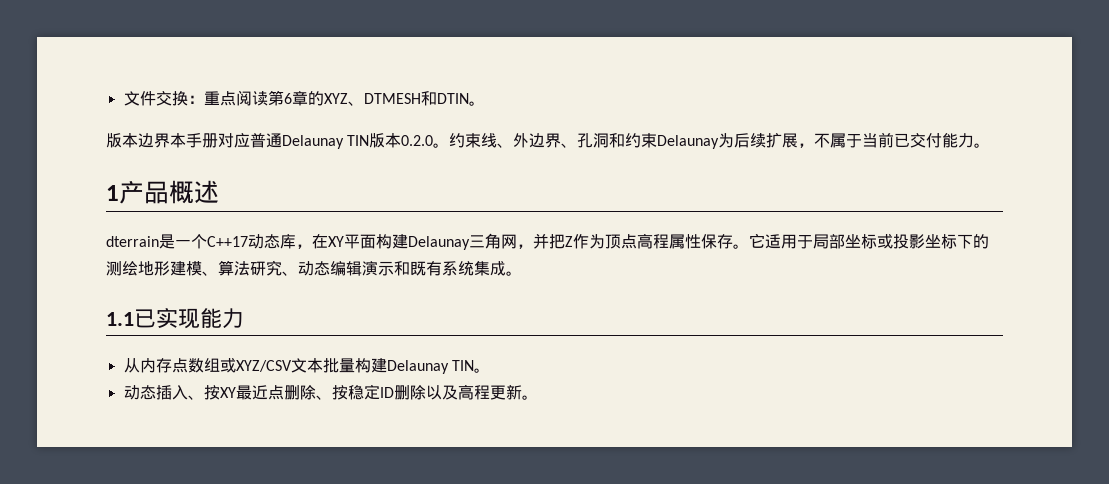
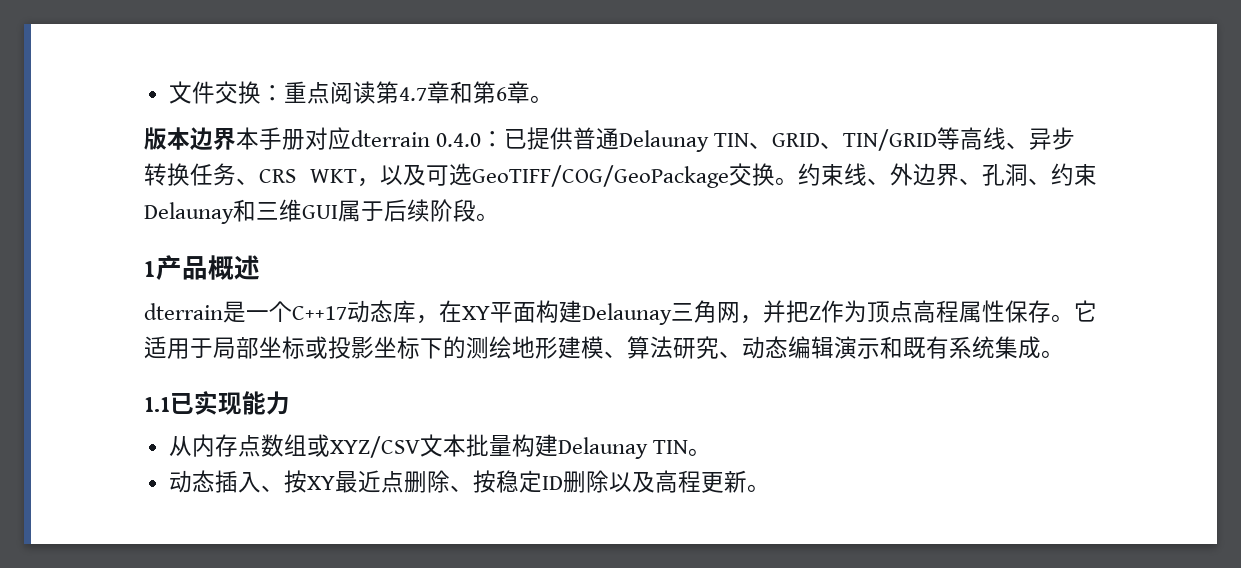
[283,91,469,106] 6章的XYZ、DTMESH和DTIN -> [398,81,530,104] 4.7章和第6章
[250,133,434,149] 普通Delaunay TIN版本0.2.0 -> [351,127,1076,152] [144,163,775,188] dterrain 0.4.0：已提供普通Delaunay TIN、GRID、TIN/GRID等高线、异步转换任务、CRS WKT，以及可选GeoTIFF/COG/GeoPackage交换
[609,133,626,148] 和 -> [1028,178,1051,185] 、
[718,132,975,148] 为后续扩展，不属于当前已交付能力 -> [233,199,476,222] 和三维GUI属于后续阶段

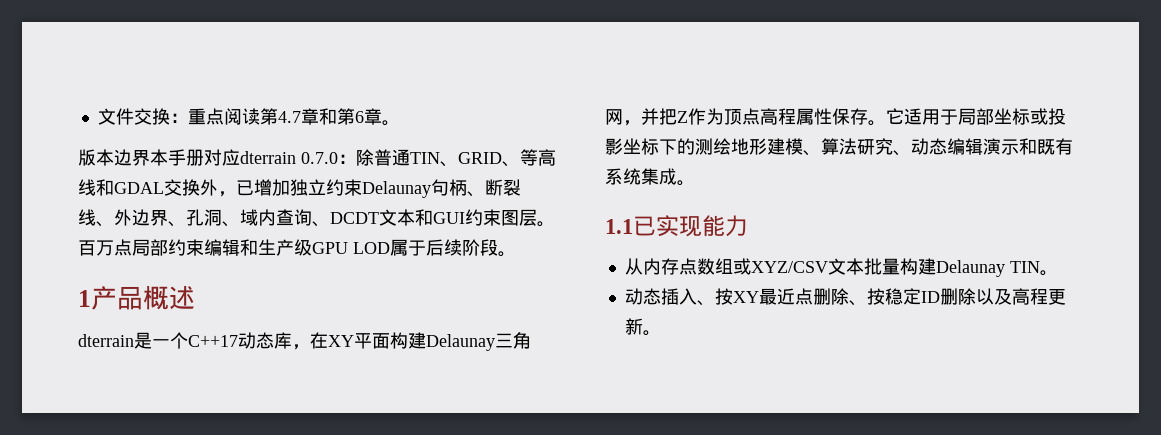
[436,127,1076,152] [144,163,844,188] 0.4.0：已提供普通Delaunay TIN、GRID、TIN/GRID等高线、异步转换任务、CRS WKT，以及可选GeoTIFF/COG/GeoPackage交换。约束 -> [301,149,556,167] [78,179,521,198] 0.7.0：除普通TIN、GRID、等高线和GDAL交换外，已增加独立约束Delaunay句柄、断裂
[1051,163,1097,186] [144,199,338,224] 约束Delaunay和三维GUI -> [240,209,555,227] [78,239,390,256] 域内查询、DCDT文本和GUI约束图层。百万点局部约束编辑和生产级GPU LOD

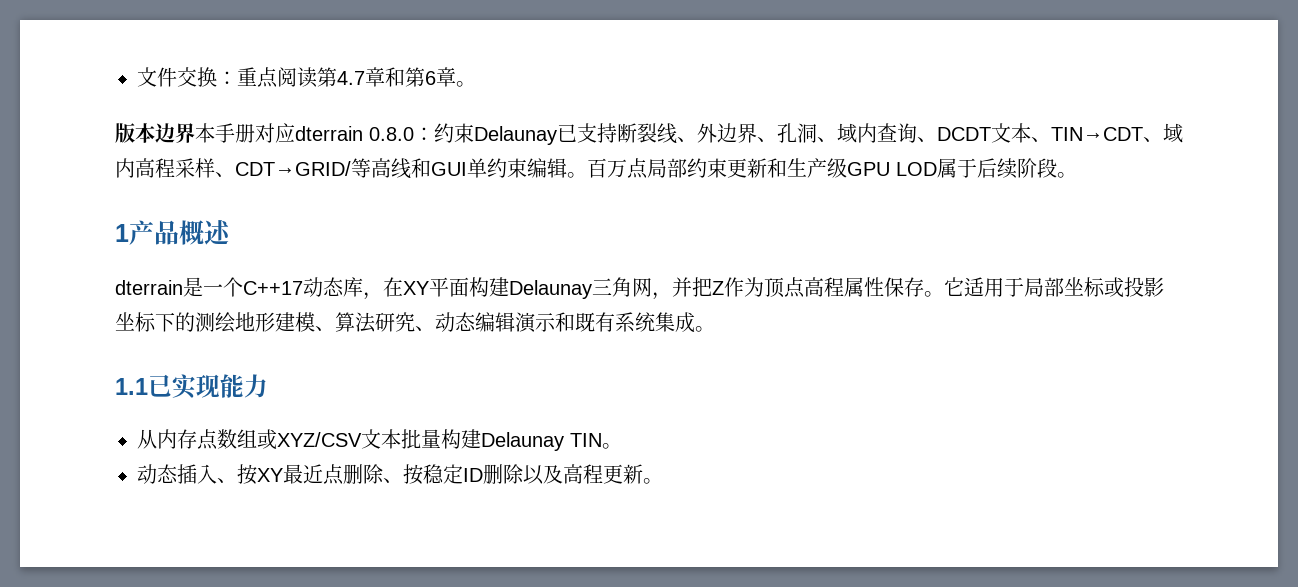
[301,149,556,167] [78,179,326,197] 0.7.0：除普通TIN、GRID、等高线和GDAL交换外，已增加独立 -> [369,127,434,141] 0.8.0：
[431,179,485,197] 句柄、 -> [557,123,617,143] 已支持
[415,209,537,226] 和GUI约束图层 -> [1031,123,1183,143] [115,158,567,179] 、TIN→CDT、域内高程采样、CDT→GRID/等高线和GUI单约束编辑
[204,239,240,256] 编辑 -> [727,158,767,178] 更新

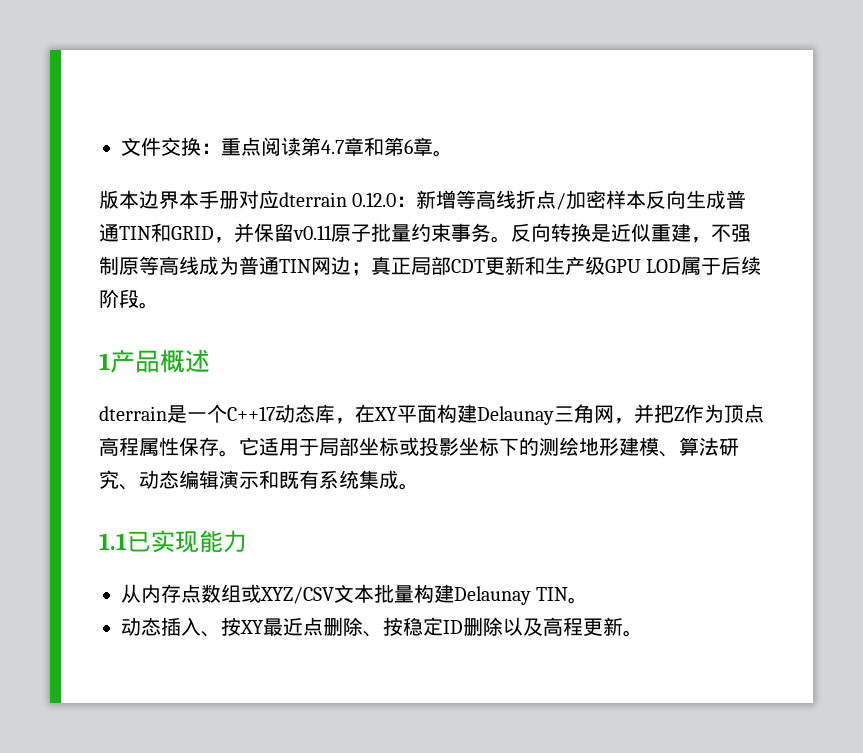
[369,123,1183,145] [115,158,727,179] 0.8.0：约束Delaunay已支持断裂线、外边界、孔洞、域内查询、DCDT文本、TIN→CDT、域内高程采样、CDT→GRID/等高线和GUI单约束编辑。百万点局部约束 -> [352,190,747,210] [99,223,751,243] [99,256,485,276] 0.12.0：新增等高线折点/加密样本反向生成普通TIN和GRID，并保留v0.11原子批量约束事务。反向转换是近似重建，不强制原等高线成为普通TIN网边；真正局部CDT

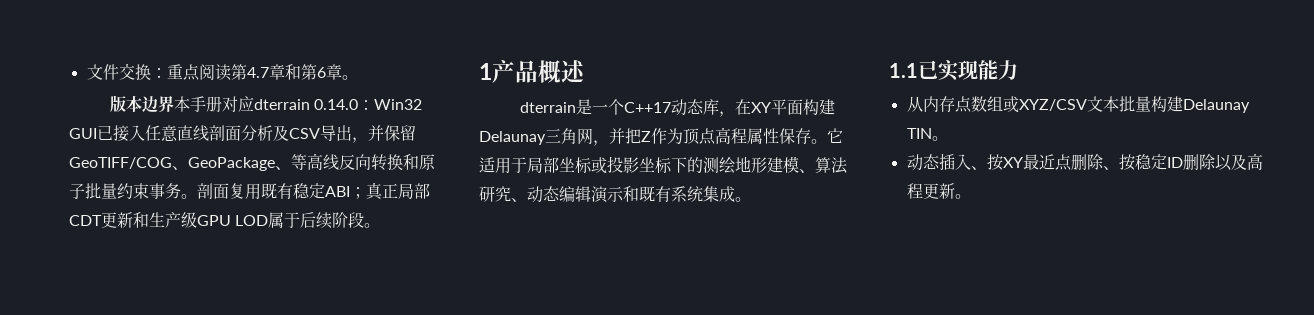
[352,190,747,210] [99,223,332,243] 0.12.0：新增等高线折点/加密样本反向生成普通TIN和GRID，并保留v0.11 -> [314,99,423,110] [69,125,416,143] [69,153,419,171] 0.14.0：Win32 GUI已接入任意直线剖面分析及CSV导出，并保留GeoTIFF/COG、GeoPackage、等高线反向转换和
[511,223,751,243] [99,256,351,275] 反向转换是近似重建，不强制原等高线成为普通TIN网边 -> [197,183,350,200] 剖面复用既有稳定ABI

